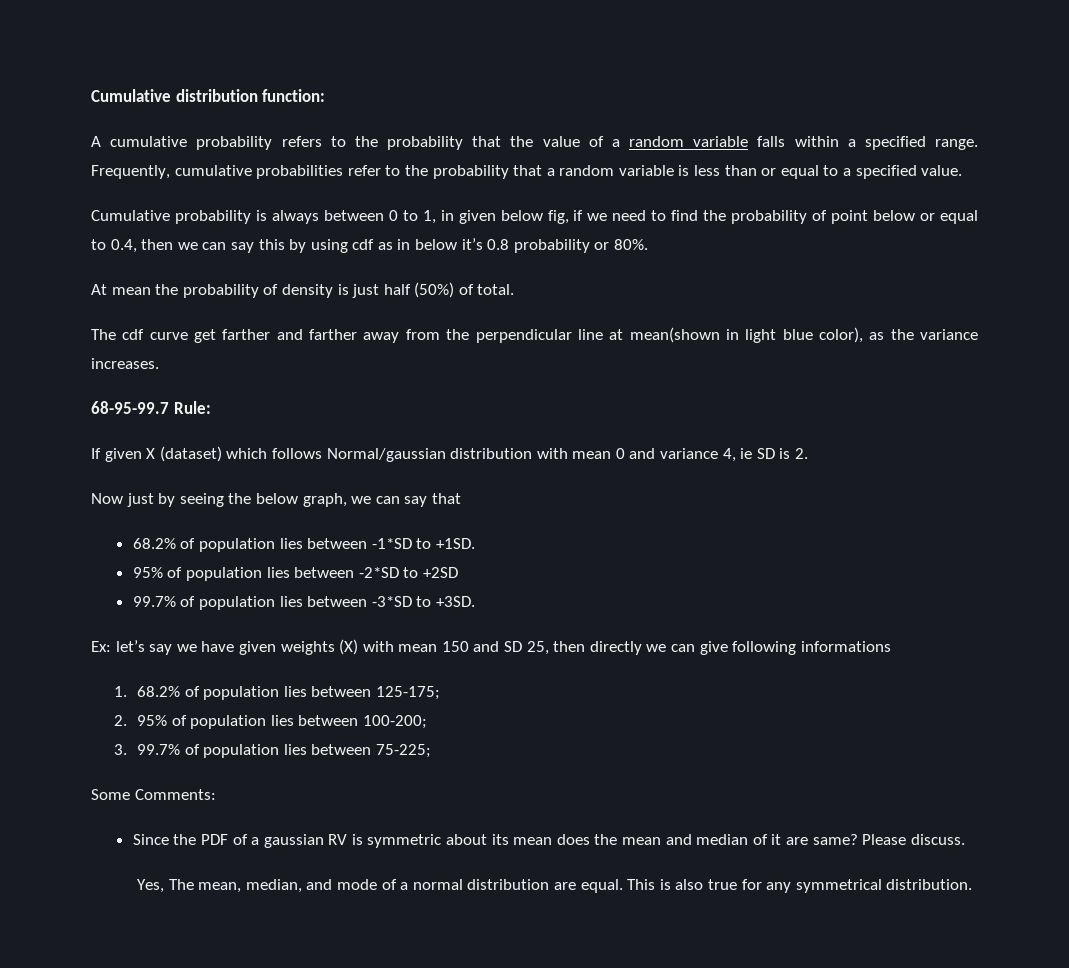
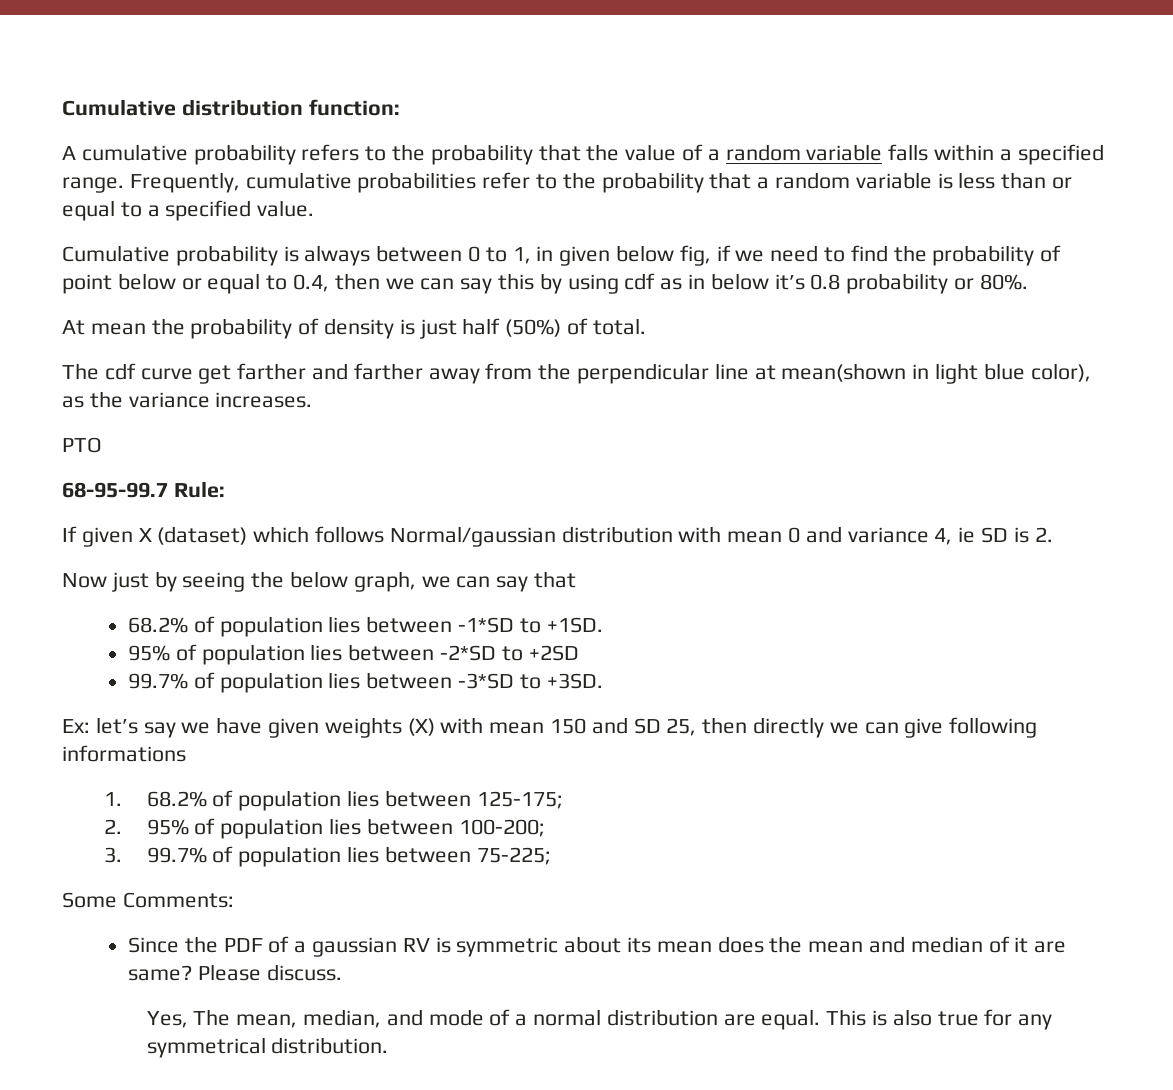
(159, 363) none -> [62,437,102,453] // PTO

